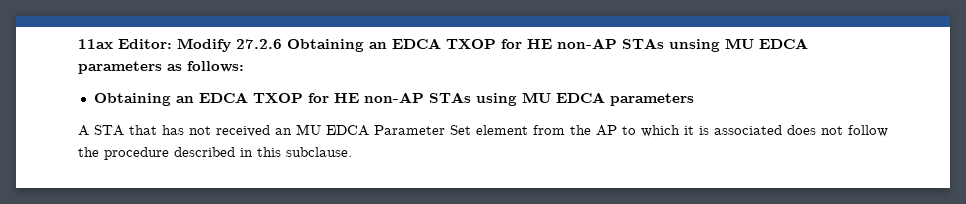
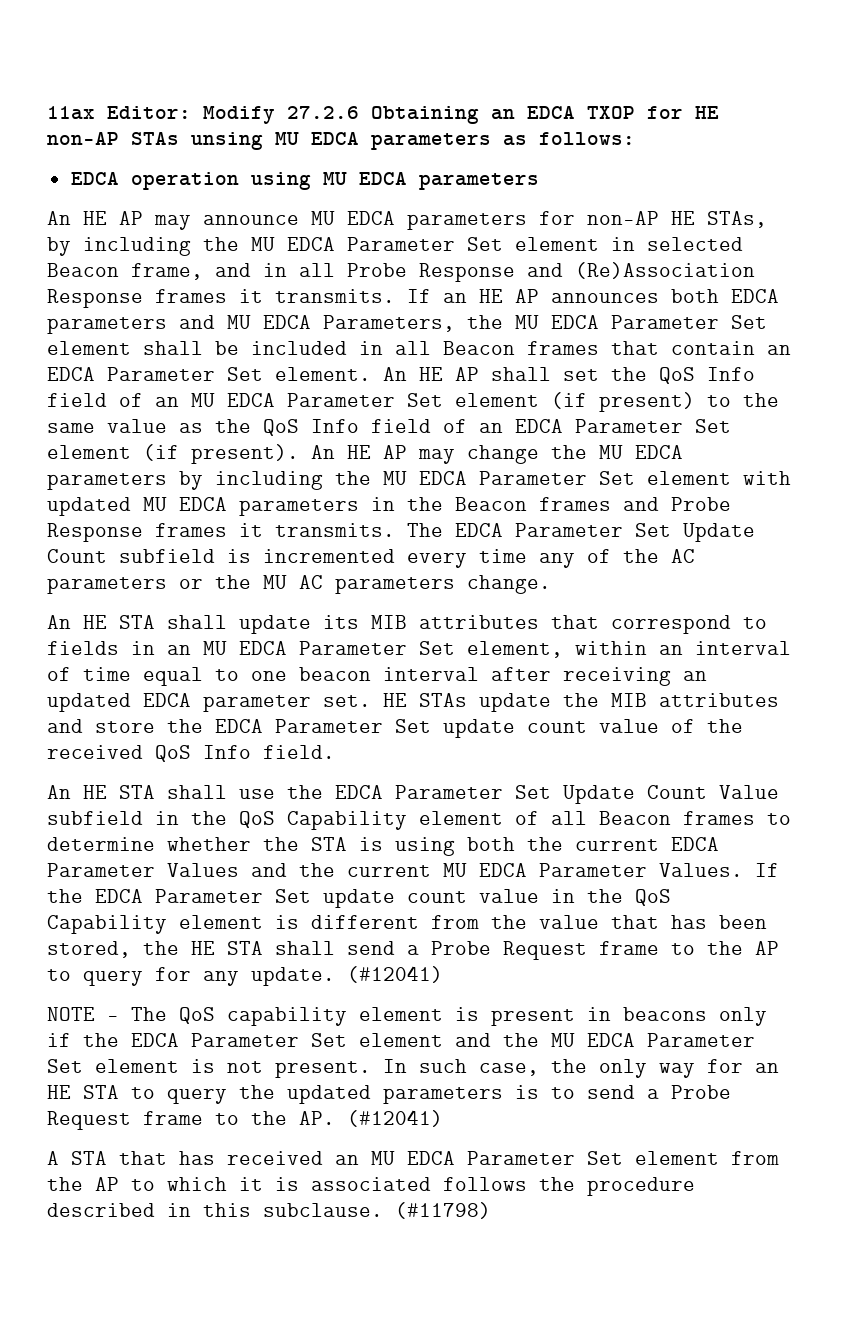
[93,92,694,106] Obtaining an EDCA TXOP for HE non-AP STAs using MU EDCA parameters -> [70,172,539,190] [47,211,767,230] [47,237,743,256] [47,262,755,282] [47,289,779,308] [47,315,767,334] [47,341,791,355] [47,367,755,384] [47,392,779,412] [47,419,731,436] [47,444,683,464] [47,471,791,490] [47,497,731,516] [47,523,755,542] [47,549,695,568] [47,575,551,594] [47,615,767,634] [47,641,791,658] [47,667,707,686] [47,693,779,712] [47,719,743,738] [47,745,335,762] [47,785,779,804] [47,811,791,830] [47,837,719,856] [47,863,779,877] [47,889,671,908] [47,915,767,934] [47,941,779,960] [47,966,443,986] [47,1007,767,1026] [47,1033,755,1047] [47,1059,779,1078] [47,1085,731,1104] [47,1110,443,1130] EDCA operation using MU EDCA parameters // An HE AP may announce MU EDCA parameters for non-AP HE STAs, by including the MU EDCA Parameter Set element in selected Beacon frame, and in all Probe Response and (Re)Association Response frames it transmits. If an HE AP announces both EDCA parameters and MU EDCA Parameters, the MU EDCA Parameter Set element shall be included in all Beacon frames that contain an EDCA Parameter Set element. An HE AP shall set the QoS Info field of an MU EDCA Parameter Set element (if present) to the same value as the QoS Info field of an EDCA Parameter Set element (if present). An HE AP may change the MU EDCA parameters by including the MU EDCA Parameter Set element with updated MU EDCA parameters in the Beacon frames and Probe Response frames it transmits. The EDCA Parameter Set Update Count subfield is incremented every time any of the AC parameters or the MU AC parameters change. // An HE STA shall update its MIB attributes that correspond to fields in an MU EDCA Parameter Set element, within an interval of time equal to one beacon interval after receiving an updated EDCA parameter set. HE STAs update the MIB attributes and store the EDCA Parameter Set update count value of the received QoS Info field. // An HE STA shall use the EDCA Parameter Set Update Count Value subfield in the QoS Capability element of all Beacon frames to determine whether the STA is using both the current EDCA Parameter Values and the current MU EDCA Parameter Values. If the EDCA Parameter Set update count value in the QoS Capability element is different from the value that has been stored, the HE STA shall send a Probe Request frame to the AP to query for any update. (#12041) // NOTE – The QoS capability element is present in beacons only if the EDCA Parameter Set element and the MU EDCA Parameter Set element is not present. In such case, the only way for an HE STA to query the updated parameters is to send a Probe Request frame to the AP. (#12041)
[189,126,211,135] not -> (215, 1158) none
[787,125,888,137] does not follow -> [443,1177,527,1191] follows
(352, 152) none -> [395,1202,491,1219] (#11798)

